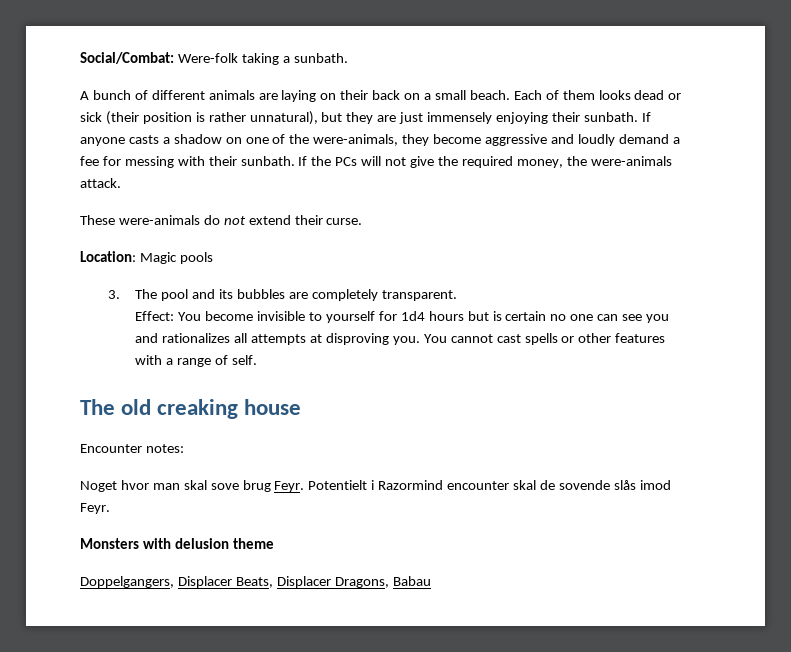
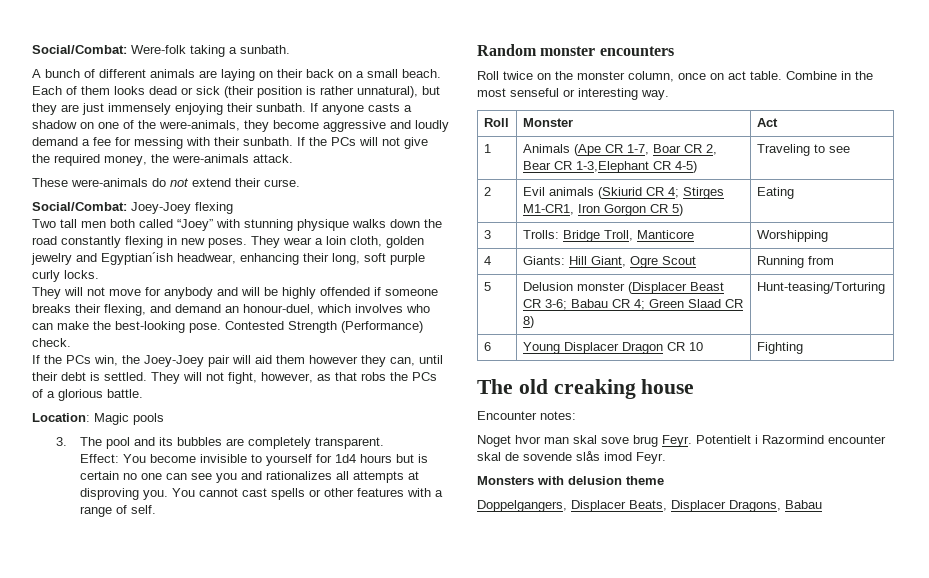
(363, 221) none -> [32,202,233,214] [32,219,442,231] [32,236,424,248] [31,252,425,265] [32,270,99,282] [32,287,438,299] [32,304,430,316] [32,321,423,333] [32,338,71,347] [32,355,443,367] [32,372,437,384] [32,389,143,401] // Social/Combat: Joey-Joey flexing // Two tall men both called “Joey” with stunning physique walks down the road constantly flexing in new poses. They wear a loin cloth, golden jewelry and Egyptian´ish headwear, enhancing their long, soft purple curly locks. // They will not move for anybody and will be highly offended if someone breaks their flexing, and demand an honour-duel, which involves who can make the best-looking pose. Contested Strength (Performance) check. // If the PCs win, the Joey-Joey pair will aid them however they can, until their debt is settled. They will not fight, however, as that robs the PCs of a glorious battle.
(258, 360) none -> [477,44,674,56] [477,71,873,82] [477,88,669,100] [483,118,509,127] [522,118,573,127] [756,118,778,127] [483,144,491,153] [522,144,717,156] [522,161,697,173] [756,144,850,156] [483,187,491,196] [522,187,724,199] [522,204,683,216] [756,187,794,199] [483,230,491,239] [522,230,694,242] [756,230,828,242] [483,256,491,265] [522,256,696,268] [756,256,834,268] [483,282,491,291] [522,282,724,294] [522,299,743,310] [522,316,534,328] [756,282,885,294] [483,342,491,351] [522,342,703,354] [756,342,803,354] // Random monster encounters // Roll twice on the monster column, once on act table. Combine in the most senseful or interesting way. // Roll | Monster | Act // 1 | Animals (Ape CR 1-7, Boar CR 2, Bear CR 1-3,Elephant CR 4-5) | Traveling to see // 2 | Evil animals (Skiurid CR 4; Stirges M1-CR1, Iron Gorgon CR 5) | Eating // 3 | Trolls: Bridge Troll, Manticore | Worshipping // 4 | Giants: Hill Giant, Ogre Scout | Running from // 5 | Delusion monster (Displacer Beast CR 3-6; Babau CR 4; Green Slaad CR 8) | Hunt-teasing/Torturing // 6 | Young Displacer Dragon CR 10 | Fighting

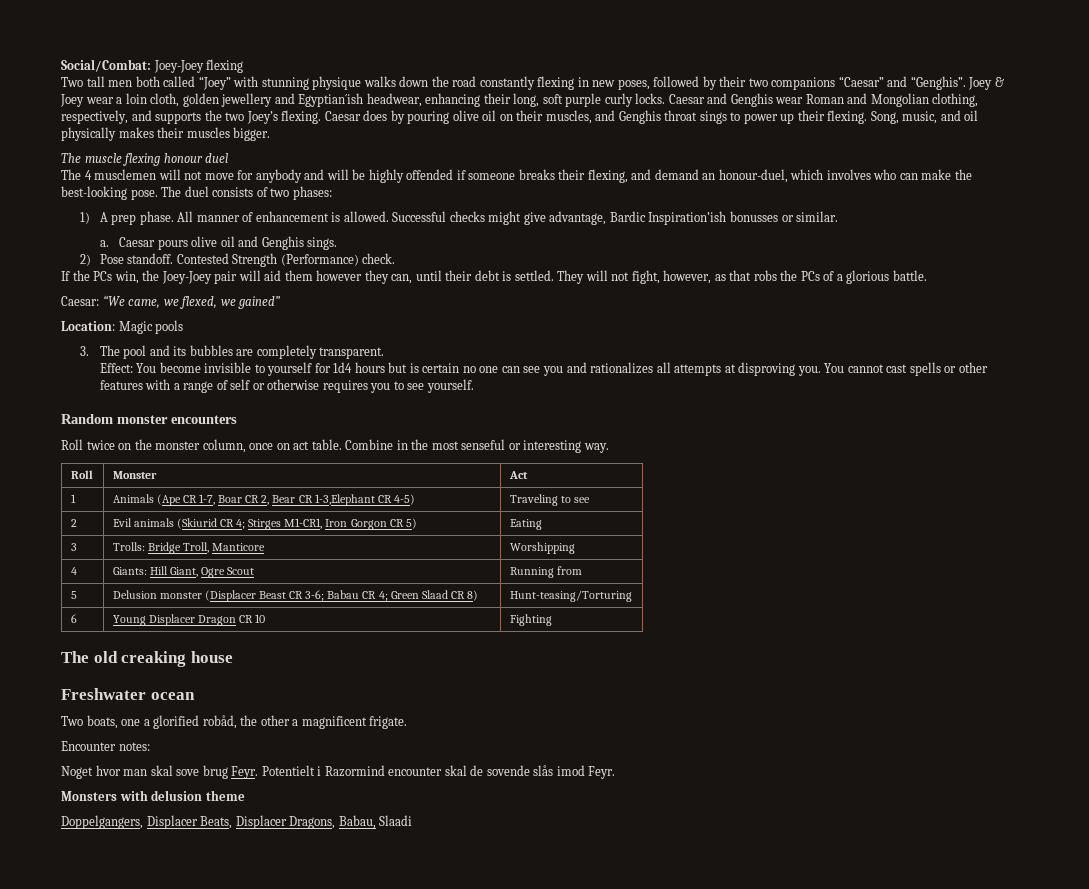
[32,45,290,57] [32,69,441,81] [32,86,440,98] [32,103,412,115] [32,120,449,132] [32,137,428,149] [32,154,293,166] [32,178,300,187] [32,202,127,211] Social/Combat: Were-folk taking a sunbath. // A bunch of different animals are laying on their back on a small beach. Each of them looks dead or sick (their position is rather unnatural), but they are just immensely enjoying their sunbath. If anyone casts a shadow on one of the were-animals, they become aggressive and loudly demand a fee for messing with their sunbath. If the PCs will not give the required money, the were-animals attack. // These were-animals do not extend their curse. // Social/Combat: -> [61,59,151,72] Social/Combat:
[208,236,280,248] poses. They -> [617,76,1004,90] [60,94,84,107] poses, followed by their two companions “Caesar” and “Genghis”. Joey & Joey
[31,253,72,265] jewelry -> [221,93,273,107] jewellery
[32,287,61,299] // They -> [668,93,979,107] [61,110,979,124] [61,127,271,141] [61,153,229,166] [61,169,157,180] Caesar and Genghis wear Roman and Mongolian clothing, respectively, and supports the two Joey’s flexing. Caesar does by pouring olive oil on their muscles, and Genghis throat sings to power up their flexing. Song, music, and oil physically makes their muscles bigger. // The muscle flexing honour duel // The 4 musclemen
(221, 328) none -> [161,186,332,200] [80,211,839,225] [99,236,338,250] [80,253,174,266] The duel consists of two phases: // 1) A prep phase. All manner of enhancement is allowed. Successful checks might give advantage, Bardic Inspiration’ish bonusses or similar. // a. Caesar pours olive oil and Genghis sings. // 2) Pose standoff.
(143, 393) none -> [61,295,281,309] // Caesar: “We came, we flexed, we gained”
[131,505,157,514] self. -> [230,379,474,393] self or otherwise requires you to see yourself.
(695, 386) none -> [61,688,195,700] [61,715,408,729] // Freshwater ocean // Two boats, one a glorified robåd, the other a magnificent frigate.
[785,500,822,509] Babau -> [338,815,413,829] Babau, Slaadi

